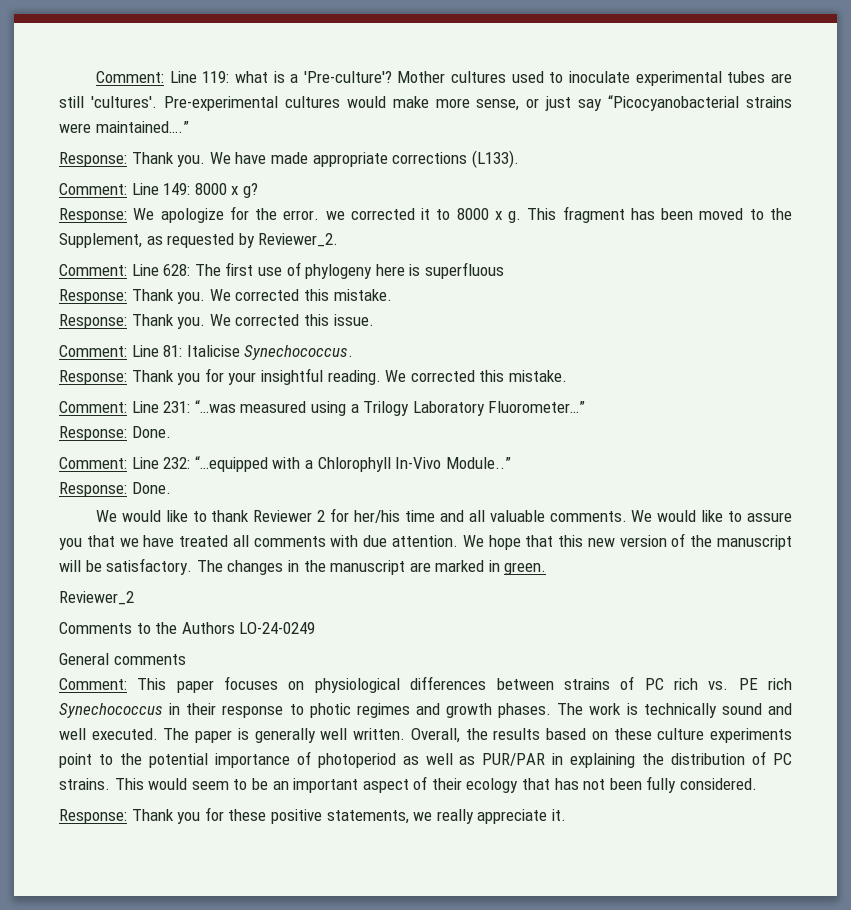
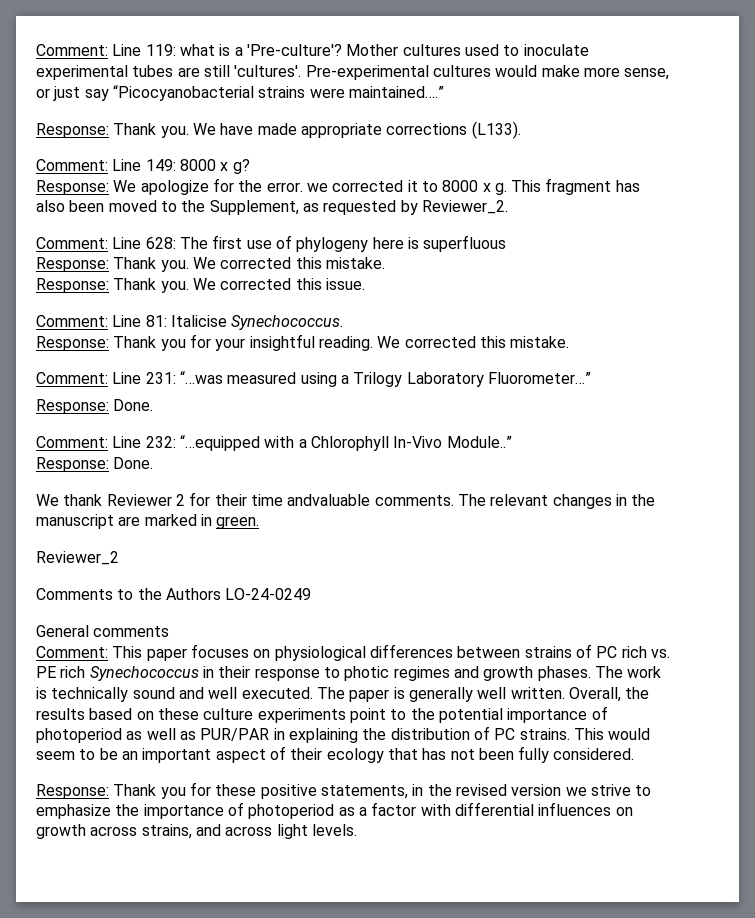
(655, 214) none -> [36,200,65,212] also
[121,510,207,522] would like to -> (59, 500) none
[354,510,793,523] [59,533,793,550] [59,558,223,575] her/his time and all valuable comments. We would like to assure you that we have treated all comments with due attention. We hope that this new version of the manuscript will be satisfactory. The -> [214,494,549,506] their time andvaluable comments. The relevant
[413,809,566,824] we really appreciate it. -> [412,784,652,796] [36,802,633,819] [36,824,357,839] in the revised version we strive to emphasize the importance of photoperiod as a factor with differential influences on growth across strains, and across light levels.

